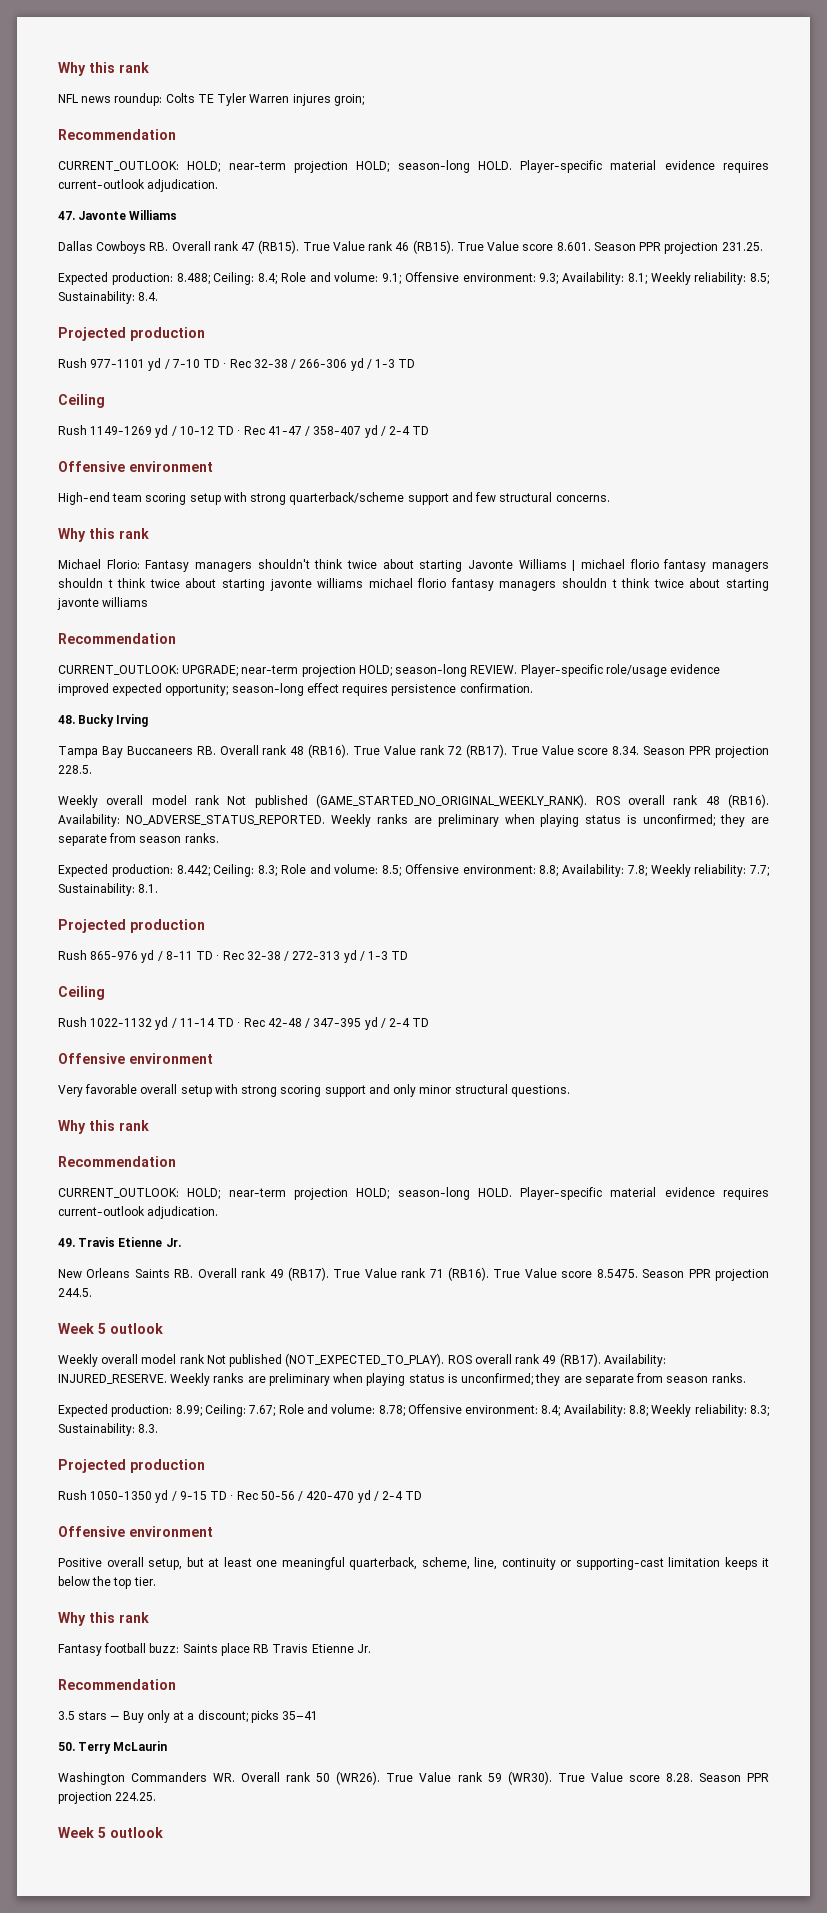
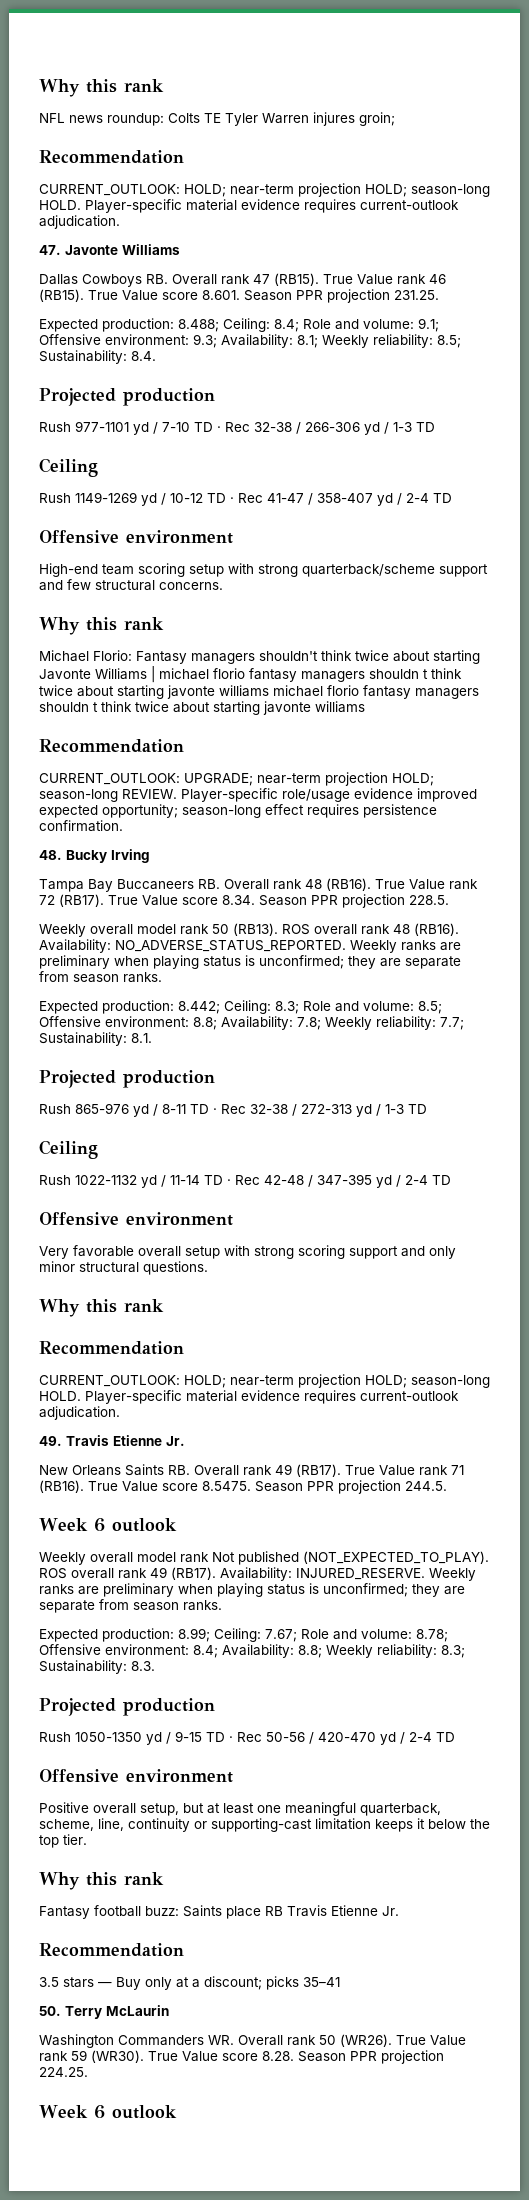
[227,794,588,808] Not published (GAME_STARTED_NO_ORIGINAL_WEEKLY_RANK). -> [212,923,278,936] 50 (RB13).
[98,1323,106,1334] 5 -> [93,1518,105,1532] 6
[98,1827,106,1838] 5 -> [93,2105,105,2119] 6

